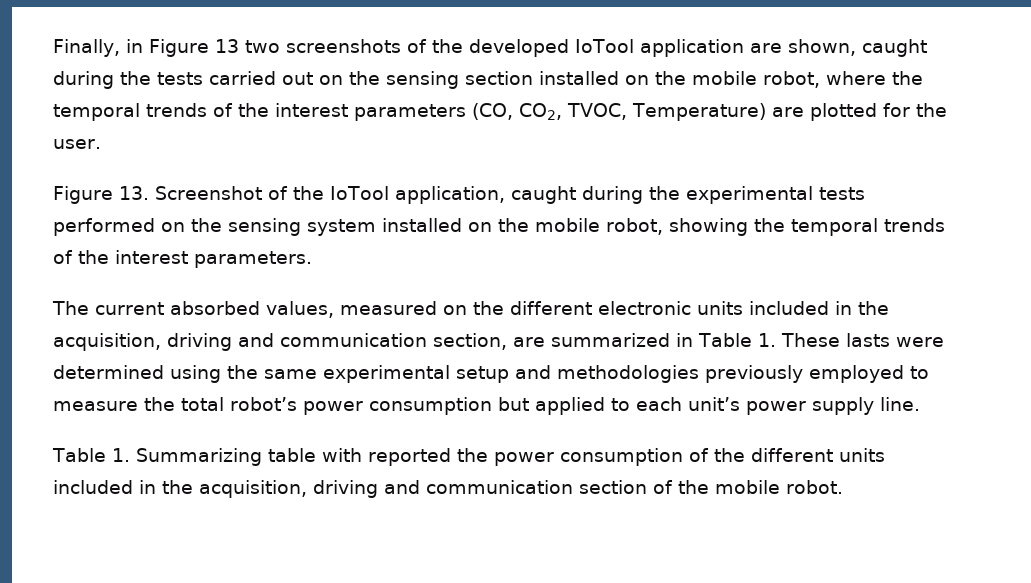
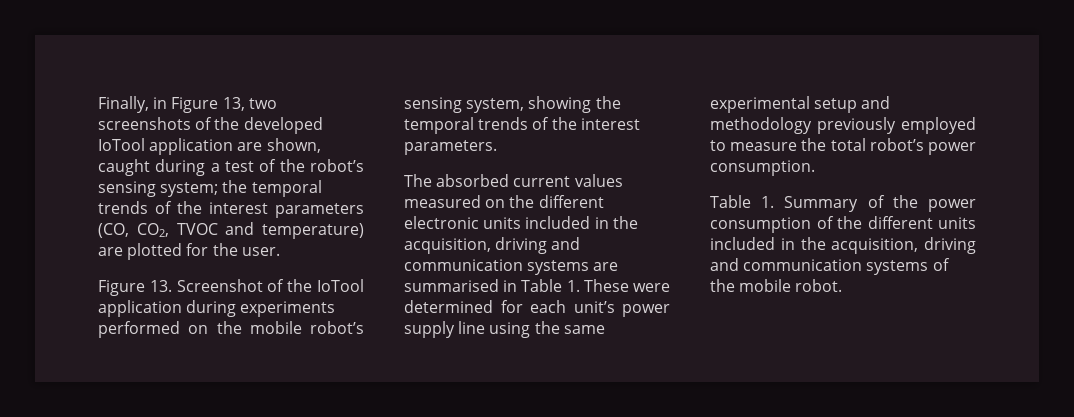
[214,39,239,53] 13 -> [222,97,245,111] 13,
[120,71,886,89] the tests carried out on the sensing section installed on the mobile robot, where -> [210,159,364,172] [98,181,219,197] a test of the robot’s sensing system;
[567,103,766,121] TVOC, Temperature) -> [176,222,364,239] TVOC and temperature)
[394,186,865,204] [53,218,663,236] application, caught during the experimental tests performed on the sensing system installed on the mobile robot, -> [98,300,336,317] [98,321,364,338] [404,97,525,113] application during experiments performed on the mobile robot’s sensing system,
[95,301,334,318] current absorbed values, -> [436,174,623,187] absorbed current values
[433,333,670,350] section, are summarized -> [527,260,619,275] [404,279,499,292] systems are summarised
[845,333,890,347] lasts -> (629, 285) none
(164, 372) none -> [500,300,670,317] [404,321,486,338] for each unit’s power supply line
[557,365,699,383] methodologies -> [710,117,812,134] methodology
[369,397,920,415] [52,448,451,466] consumption but applied to each unit’s power supply line. // Table 1. Summarizing table with reported -> [710,160,815,176] [710,195,885,212] consumption. // Table 1. Summary of
[579,480,647,494] section -> [866,260,929,275] systems

